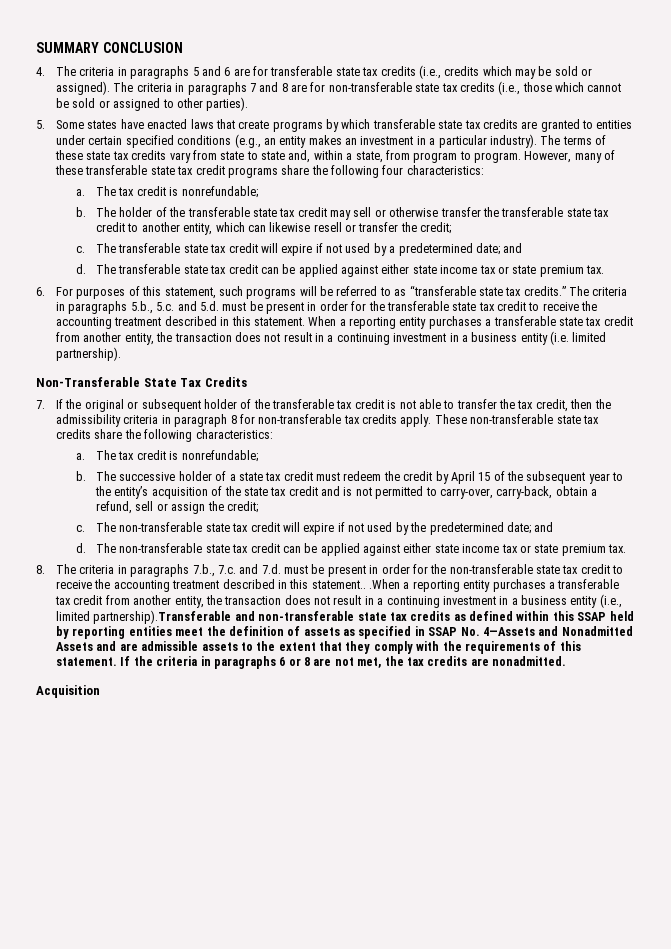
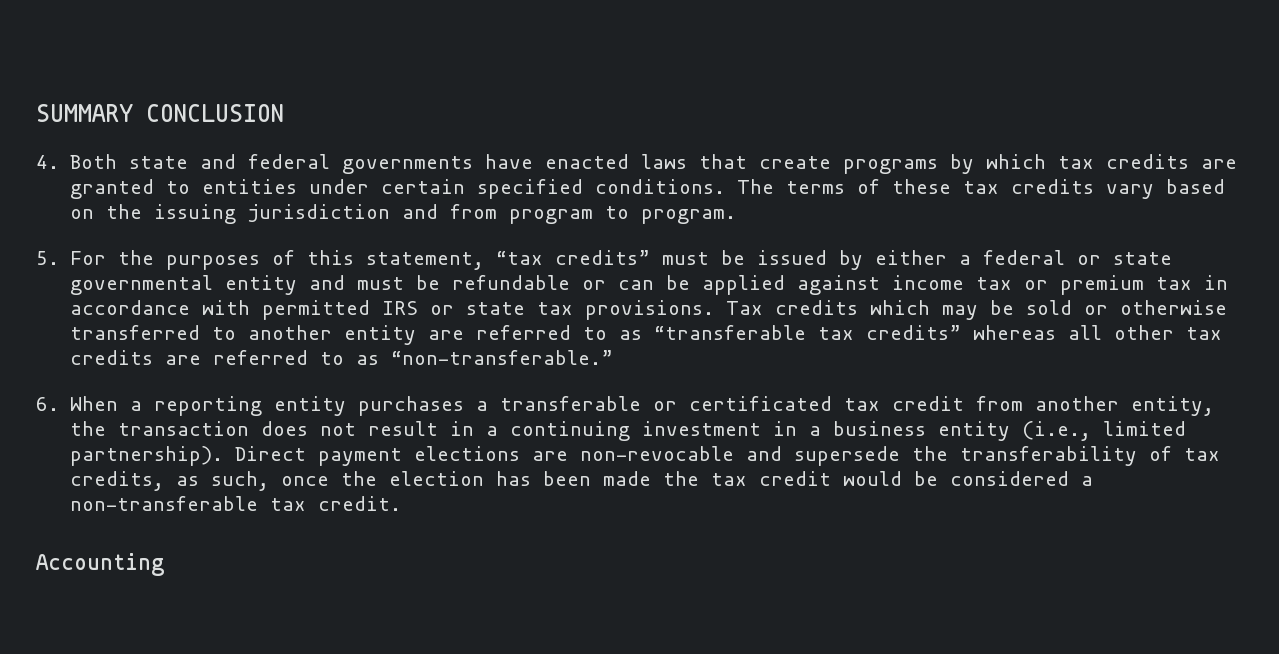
[56,65,593,79] [56,81,622,95] [56,97,249,111] [36,120,118,129] The criteria in paragraphs 5 and 6 are for transferable state tax credits (i.e., credits which may be sold or assigned). The criteria in paragraphs 7 and 8 are for non-transferable state tax credits (i.e., those which cannot be sold or assigned to other parties). // 5. Some states -> [69,154,473,174] Both state and federal governments
[372,119,463,129] transferable state -> (1046, 161) none
[177,134,537,148] conditions (e.g., an entity makes an investment in a particular industry). -> [594,179,725,194] conditions.
[86,151,111,160] state -> (951, 186) none
[192,150,616,163] [55,165,484,178] [76,186,258,198] [76,207,610,220] [96,222,452,235] [76,243,523,256] [76,264,605,277] [36,285,628,299] [56,301,598,314] [56,316,305,329] from state to state and, within a state, from program to program. However, many of these transferable state tax credit programs share the following four characteristics: // a. The tax credit is nonrefundable; // b. The holder of the transferable state tax credit may sell or otherwise transfer the transferable state tax credit to another entity, which can likewise resell or transfer the credit; // c. The transferable state tax credit will expire if not used by a predetermined date; and // d. The transferable state tax credit can be applied against either state income tax or state premium tax. // 6. For purposes of this statement, such programs will be referred to as “transferable state tax credits.” The criteria in paragraphs 5.b., 5.c. and 5.d. must be present in order for the transferable state tax credit to receive the accounting treatment described in this statement. -> [1165,179,1225,194] [69,204,736,224] [36,250,1172,270] [69,275,1228,295] [69,300,1227,320] [69,325,1222,345] [69,350,613,365] [36,397,59,411] based on the issuing jurisdiction and from program to program. // 5. For the purposes of this statement, “tax credits” must be issued by either a federal or state governmental entity and must be refundable or can be applied against income tax or premium tax in accordance with permitted IRS or state tax provisions. Tax credits which may be sold or otherwise transferred to another entity are referred to as “transferable tax credits” whereas all other tax credits are referred to as “non-transferable.” // 6.
[558,316,633,326] [56,331,607,345] [56,347,122,361] [36,377,247,387] [36,399,611,412] [56,414,599,427] [56,429,273,442] [76,450,258,462] [76,471,624,484] [95,486,598,499] [96,501,258,514] [76,522,554,535] [76,543,627,556] [36,564,624,577] [56,579,620,592] state tax credit from another entity, the transaction does not result in a continuing investment in a business entity (i.e. limited partnership). // Non-Transferable State Tax Credits // 7. If the original or subsequent holder of the transferable tax credit is not able to transfer the tax credit, then the admissibility criteria in paragraph 8 for non-transferable tax credits apply. These non-transferable state tax credits share the following characteristics: // a. The tax credit is nonrefundable; // b. The successive holder of a state tax credit must redeem the credit by April 15 of the subsequent year to the entity’s acquisition of the state tax credit and is not permitted to carry-over, carry-back, obtain a refund, sell or assign the credit; // c. The non-transferable state tax credit will expire if not used by the predetermined date; and // d. The non-transferable state tax credit can be applied against either state income tax or state premium tax. // 8. The criteria in paragraphs 7.b., 7.c. and 7.d. must be present in order for the non-transferable state tax credit to receive the accounting treatment described in this statement.. .When a reporting entity purchases a transferable -> [652,396,832,411] or certificated
[93,610,634,624] [56,626,633,639] [56,641,581,654] [56,656,567,669] [36,685,100,698] partnership).Transferable and non-transferable state tax credits as defined within this SSAP held by reporting entities meet the definition of assets as specified in SSAP No. 4—Assets and Nonadmitted Assets and are admissible assets to the extent that they comply with the requirements of this statement. If the criteria in paragraphs 6 or 8 are not met, the tax credits are nonadmitted. // Acquisition -> [69,446,1220,466] [69,471,1093,491] [69,496,401,511] [36,553,164,576] partnership). Direct payment elections are non-revocable and supersede the transferability of tax credits, as such, once the election has been made the tax credit would be considered a non-transferable tax credit. // Accounting

